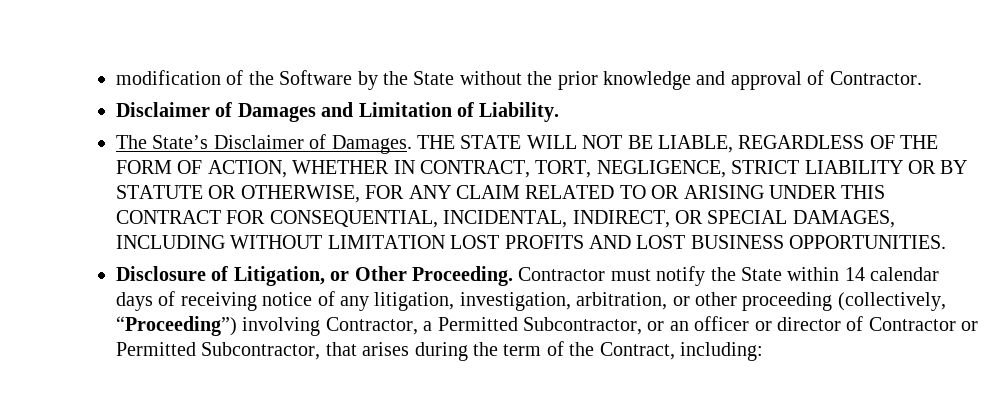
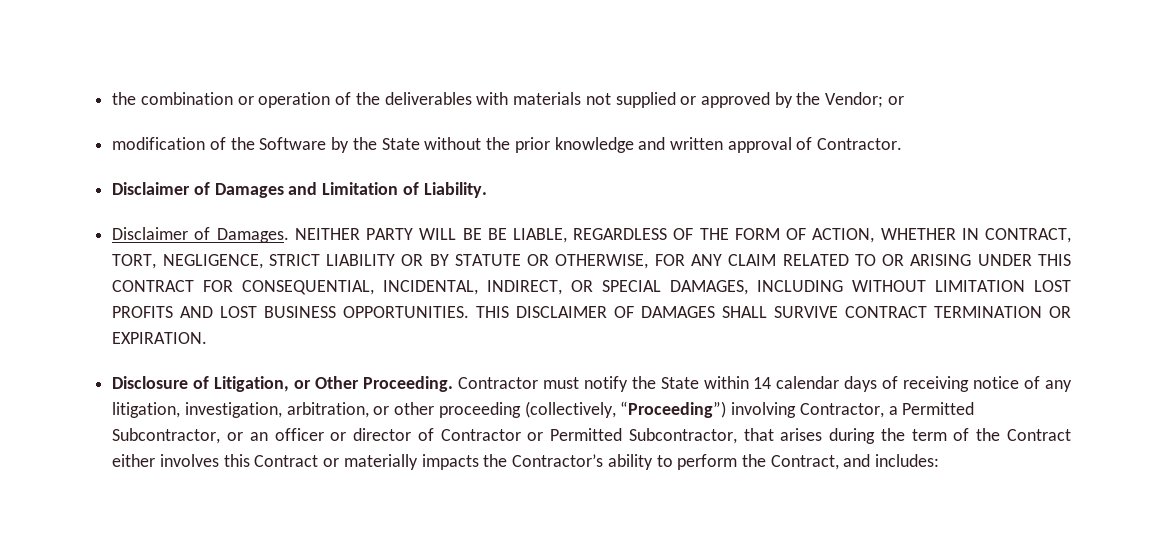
(116, 77) none -> [112,92,904,108] the combination or operation of the deliverables with materials not supplied or approved by the Vendor; or //
(726, 78) none -> [669,137,723,150] written
[116,135,209,149] The State’s -> (487, 190) none
[417,135,623,149] THE STATE WILL NOT -> [294,228,482,240] NEITHER PARTY WILL BE
(947, 242) none -> [476,306,1072,318] [112,332,208,344] THIS DISCLAIMER OF DAMAGES SHALL SURVIVE CONTRACT TERMINATION OR EXPIRATION.
[599,342,763,361] Contract, including: -> [1007,429,1072,441] [112,454,940,470] Contract either involves this Contract or materially impacts the Contractor’s ability to perform the Contract, and includes:

